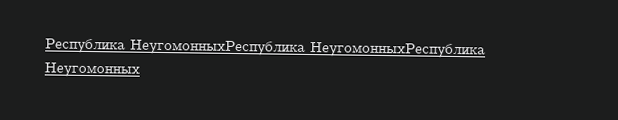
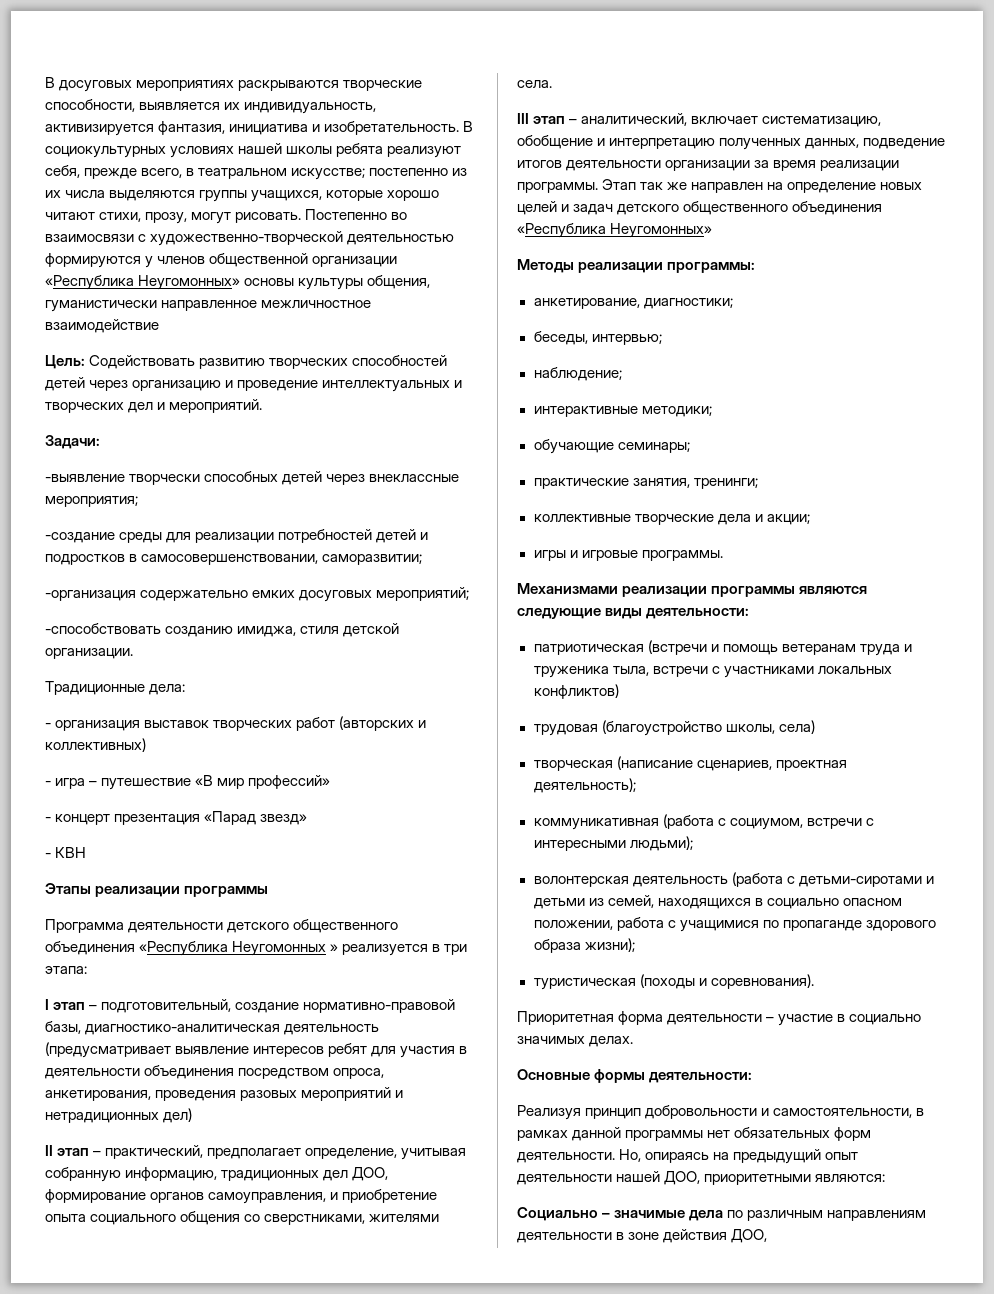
[45,38,486,59] [44,62,140,78] Республика НеугомонныхРеспублика НеугомонныхРеспублика Неугомонных -> [45,77,423,92] [45,99,377,114] [45,121,474,136] [45,143,462,158] [45,165,468,180] [45,190,440,202] [45,209,408,224] [45,231,455,246] [45,253,398,268] [45,275,431,290] [45,300,372,312] [45,319,159,333] [45,355,448,369] [45,377,463,392] [45,399,263,413] [45,435,100,449] [45,471,460,485] [45,496,138,507] [45,529,429,543] [45,554,423,565] [45,587,470,602] [45,623,400,637] [45,648,133,659] [45,681,186,695] [45,716,427,731] [45,738,146,752] [45,775,331,790] [45,811,308,825] [45,847,87,858] [45,883,269,897] [45,919,399,933] [45,941,468,956] [45,966,87,974] [45,999,456,1013] [45,1021,380,1035] [45,1042,468,1058] [45,1065,385,1079] [45,1087,404,1101] [45,1108,193,1123] [45,1145,467,1160] [45,1167,389,1182] [45,1189,438,1204] [45,1211,440,1225] [517,80,552,88] [517,113,882,127] [517,135,946,150] [517,160,900,171] [517,179,923,193] [517,201,883,215] [517,223,713,238] [517,259,756,273] [533,298,733,309] [533,331,662,345] [533,367,622,381] [533,406,712,417] [533,439,690,454] [533,478,758,489] [533,514,810,525] [533,550,723,561] [517,583,868,597] [517,608,750,619] [533,640,912,656] [533,666,892,678] [533,684,619,699] [533,720,815,736] [533,756,847,771] [533,778,636,793] [533,814,874,830] [533,836,693,851] [533,872,934,887] [533,895,902,909] [533,917,936,932] [533,938,635,953] [533,974,814,990] [517,1011,922,1026] [517,1036,634,1047] [517,1069,753,1083] [517,1105,925,1120] [517,1127,872,1141] [517,1149,859,1164] [517,1171,886,1185] [517,1207,927,1221] [517,1229,768,1243] В досуговых мероприятиях раскрываются творческие способности, выявляется их индивидуальность, активизируется фантазия, инициатива и изобретательность. В социокультурных условиях нашей школы ребята реализуют себя, прежде всего, в театральном искусстве; постепенно из их числа выделяются группы учащихся, которые хорошо читают стихи, прозу, могут рисовать. Постепенно во взаимосвязи с художественно-творческой деятельностью формируются у членов общественной организации «Республика Неугомонных» основы культуры общения, гуманистически направленное межличностное взаимодействие // Цель: Содействовать развитию творческих способностей детей через организацию и проведение интеллектуальных и творческих дел и мероприятий. // Задачи: // -выявление творчески способных детей через внеклассные мероприятия; // -создание среды для реализации потребностей детей и подростков в самосовершенствовании, саморазвитии; // -организация содержательно емких досуговых мероприятий; // -способствовать созданию имиджа, стиля детской организации. // Традиционные дела: // - организация выставок творческих работ (авторских и коллективных) // - игра – путешествие «В мир профессий» // - концерт презентация «Парад звезд» // - КВН // Этапы реализации программы // Программа деятельности детского общественного объединения «Республика Неугомонных » реализуется в три этапа: // I этап – подготовительный, создание нормативно-правовой базы, диагностико-аналитическая деятельность (предусматривает выявление интересов ребят для участия в деятельности объединения посредством опроса, анкетирования, проведения разовых мероприятий и нетрадиционных дел) // II этап – практический, предполагает определение, учитывая собранную информацию, традиционных дел ДОО, формирование органов самоуправления, и приобретение опыта социального общения со сверстниками, жителями села. // III этап – аналитический, включает систематизацию, обобщение и интерпретацию полученных данных, подведение итогов деятельности организации за время реализации программы. Этап так же направлен на определение новых целей и задач детского общественного объединения «Республика Неугомонных» // Методы реализации программы: // анкетирование, диагностики; // беседы, интервью; // наблюдение; // интерактивные методики; // обучающие семинары; // практические занятия, тренинги; // коллективные творческие дела и акции; // игры и игровые программы. // Механизмами реализации программы являются следующие виды деятельности: // патриотическая (встречи и помощь ветеранам труда и труженика тыла, встречи с участниками локальных конфликтов) // трудовая (благоустройство школы, села) // творческая (написание сценариев, проектная деятельность); // коммуникативная (работа с социумом, встречи с интересными людьми); // волонтерская деятельность (работа с детьми-сиротами и детьми из семей, находящихся в социально опасном положении, работа с учащимися по пропаганде здорового образа жизни); // туристическая (походы и соревнования). // Приоритетная форма деятельности – участие в социально значимых делах. // Основные формы деятельности: // Реализуя принцип добровольности и самостоятельности, в рамках данной программы нет обязательных форм деятельности. Но, опираясь на предыдущий опыт деятельности нашей ДОО, приоритетными являются: // Социально – значимые дела по различным направлениям деятельности в зоне действия ДОО,

